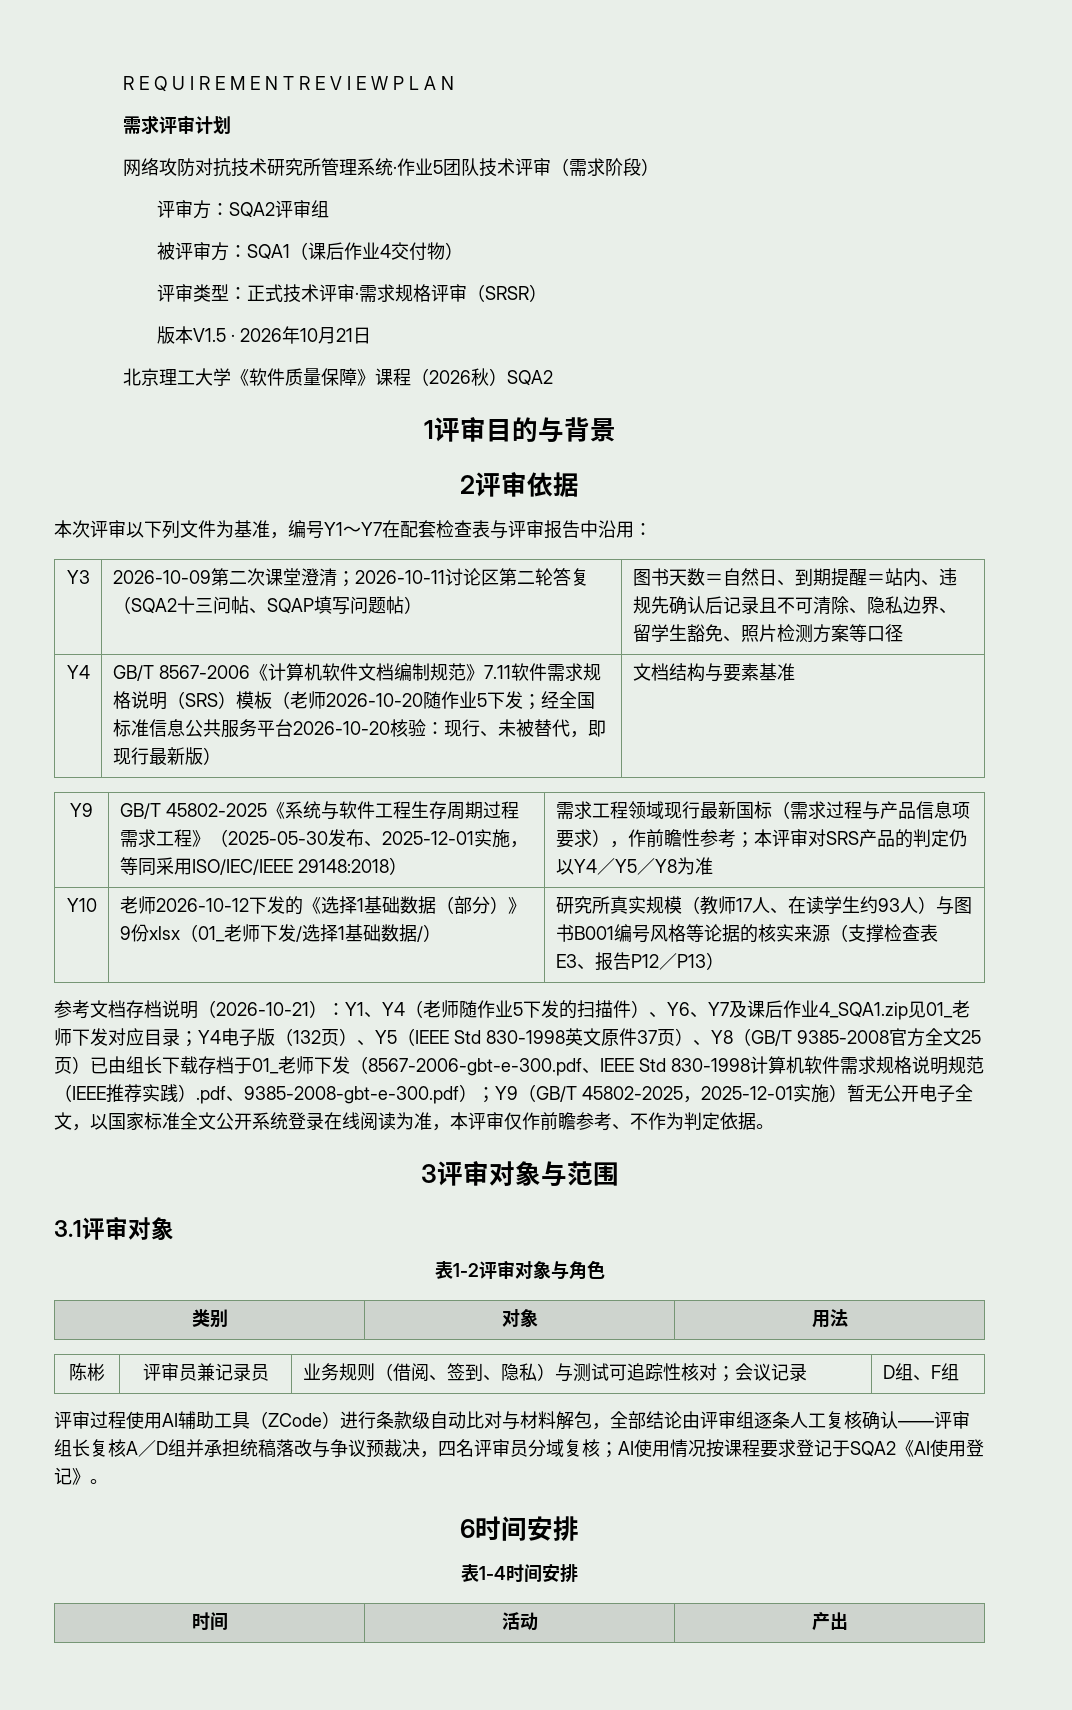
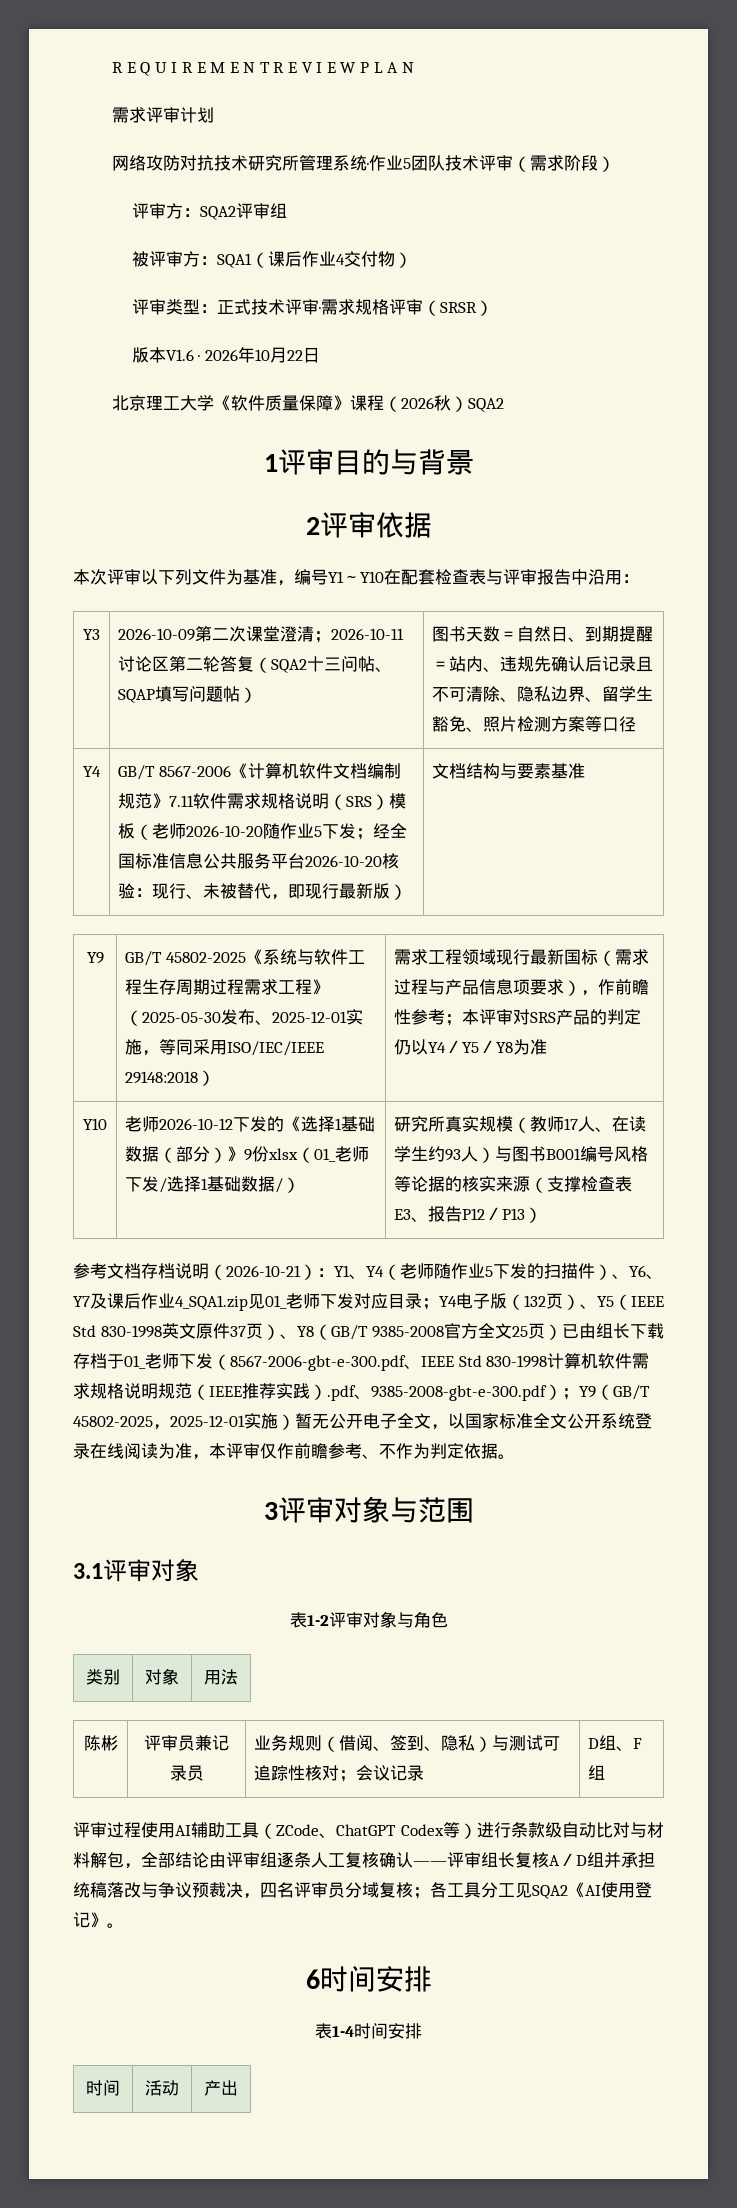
[193,328,227,342] V1.5 -> [165,349,194,361] V1.6
[336,328,354,342] 21 -> [286,350,303,361] 22
[361,522,382,536] Y7 -> [360,571,384,583] Y10
(322, 1420) none -> [319,1822,460,1838] 、ChatGPT Codex等
[618,1439,850,1458] AI使用情况按课程要求登记于 -> [430,1882,532,1898] 各工具分工见

